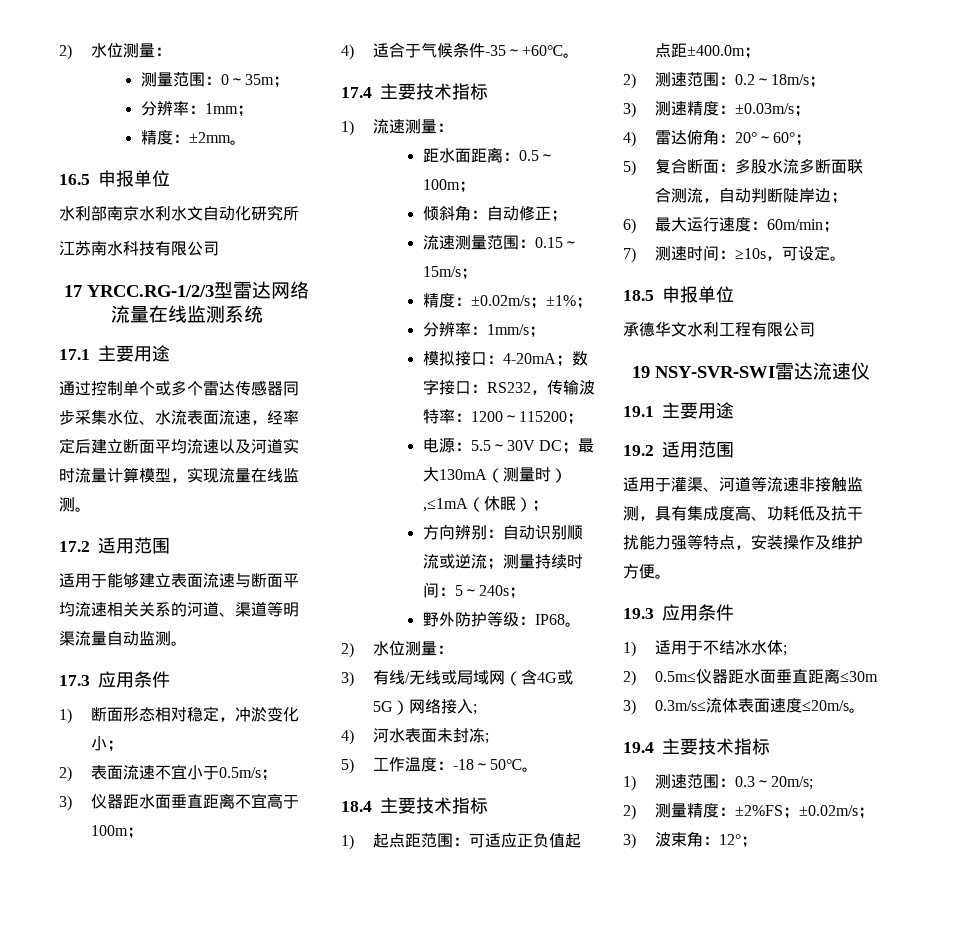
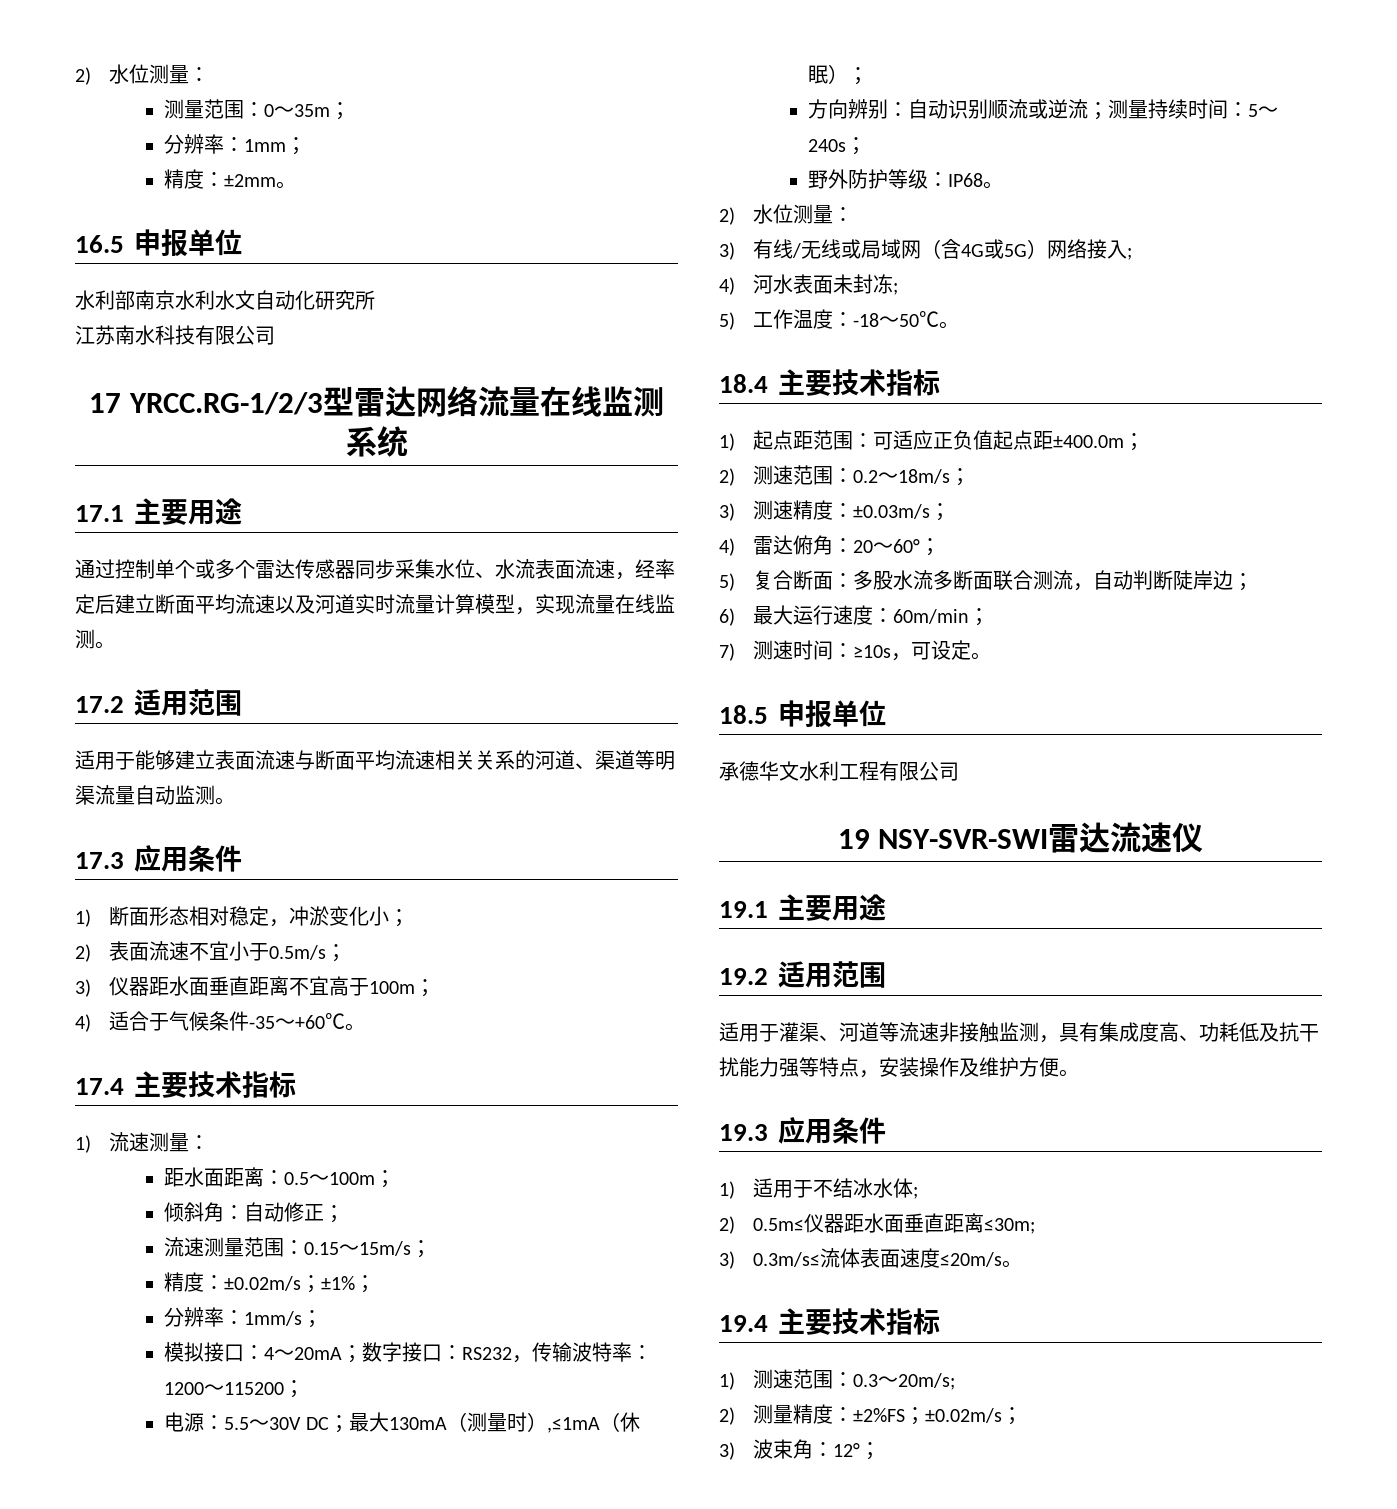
[502,353,556,364] 4-20mA -> [264,1347,343,1360] 4～20mA
[734,132,757,143] 20° -> [852,540,873,553] 20
[839,671,878,682] ≤30m -> [983,1218,1035,1234] ≤30m;

